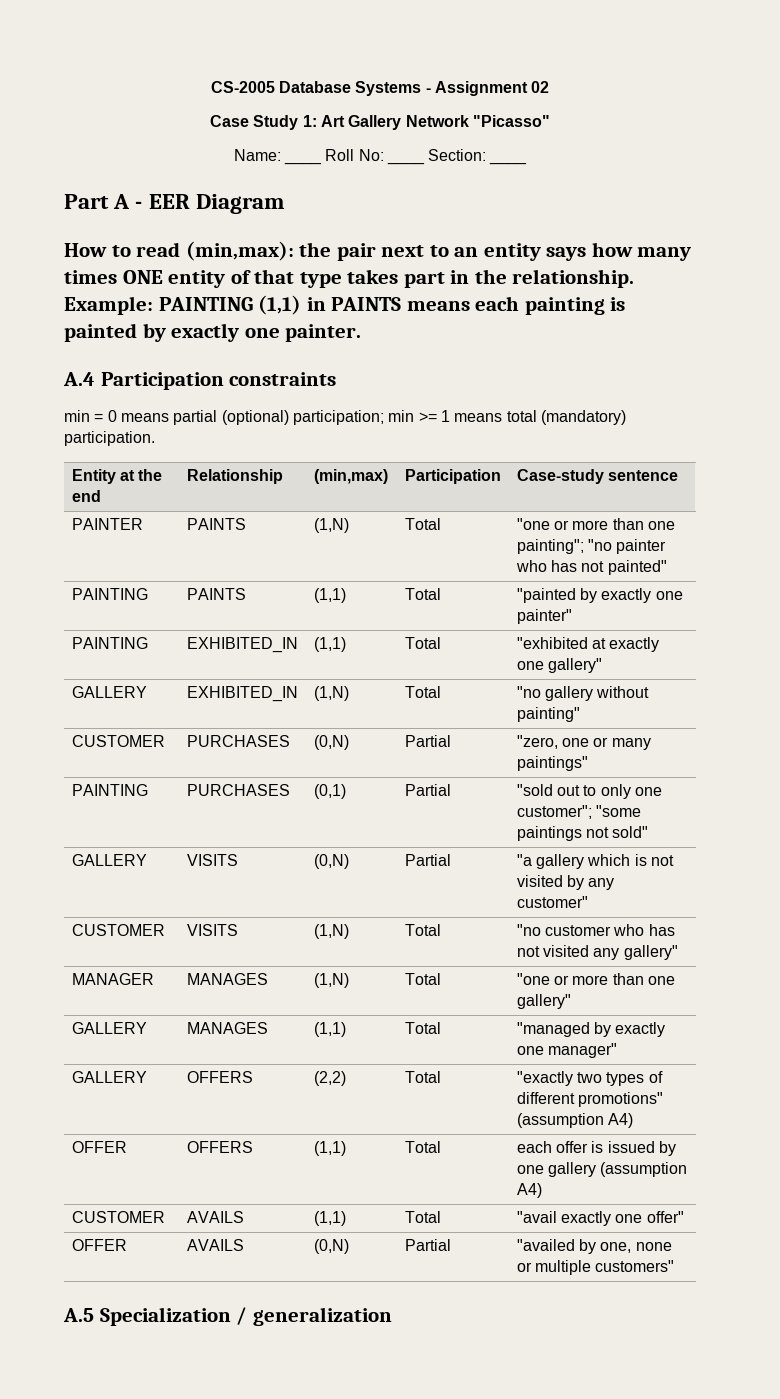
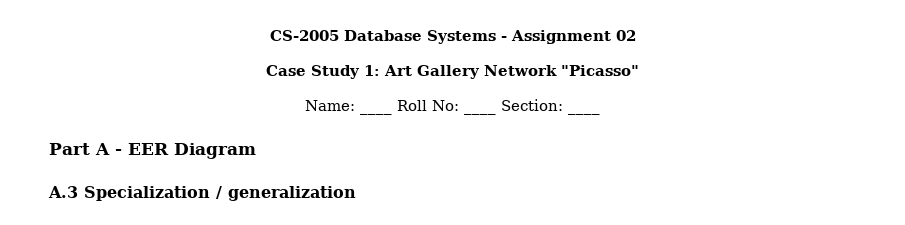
[64,241,692,261] [64,269,635,288] [64,295,626,315] [64,323,362,342] [63,372,337,390] [64,410,626,425] [64,431,155,446] [71,469,163,484] [71,490,101,502] [186,469,283,484] [313,469,388,484] [404,469,501,484] [516,469,679,484] [71,518,143,530] [186,518,246,530] [313,518,349,533] [404,518,441,530] [516,518,676,530] [516,539,667,554] [515,560,667,575] [71,588,148,600] [186,588,246,600] [313,588,346,603] [404,588,441,600] [516,588,683,603] [516,609,572,624] [71,637,148,649] [186,637,298,653] [313,637,346,652] [404,637,441,649] [516,637,660,652] [516,658,603,673] [71,686,147,698] [186,686,298,702] [313,686,349,701] [404,686,441,698] [516,686,650,701] [516,707,580,722] [71,735,165,747] [186,735,290,747] [313,735,349,750] [404,735,451,747] [516,735,651,750] [516,756,588,771] [71,784,148,796] [186,784,290,796] [313,784,346,799] [404,784,451,796] [516,784,663,799] [516,805,642,819] [516,826,649,841] [71,854,147,866] [186,854,238,866] [313,854,349,869] [404,854,451,866] [516,854,675,869] [516,875,615,890] [516,896,588,908] [71,924,165,936] [186,924,238,936] [313,924,349,939] [404,924,441,936] [516,924,675,936] [516,945,678,960] [71,973,154,985] [186,973,268,985] [313,973,349,988] [404,973,441,985] [516,973,676,985] [516,994,571,1009] [71,1022,147,1034] [186,1022,268,1034] [313,1022,346,1037] [404,1022,441,1034] [516,1022,666,1037] [516,1043,618,1058] [71,1071,147,1083] [186,1071,253,1083] [313,1071,346,1086] [404,1071,441,1083] [516,1071,663,1086] [516,1092,664,1107] [516,1113,634,1128] [71,1141,127,1153] [186,1141,253,1153] [313,1141,346,1156] [404,1141,441,1153] [516,1141,677,1156] [516,1162,688,1177] [516,1183,542,1198] [71,1211,165,1223] [186,1211,244,1223] [313,1211,346,1226] [404,1211,441,1223] [516,1211,684,1226] [71,1239,127,1251] [186,1239,244,1251] [313,1239,349,1254] [404,1239,451,1251] [516,1239,672,1254] [516,1260,675,1275] [63,1308,94,1322] How to read (min,max): the pair next to an entity says how many times ONE entity of that type takes part in the relationship. Example: PAINTING (1,1) in PAINTS means each painting is painted by exactly one painter. // A.4 Participation constraints // min = 0 means partial (optional) participation; min >= 1 means total (mandatory) participation. // Entity at the end | Relationship | (min,max) | Participation | Case-study sentence // PAINTER | PAINTS | (1,N) | Total | "one or more than one painting"; "no painter who has not painted" // PAINTING | PAINTS | (1,1) | Total | "painted by exactly one painter" // PAINTING | EXHIBITED_IN | (1,1) | Total | "exhibited at exactly one gallery" // GALLERY | EXHIBITED_IN | (1,N) | Total | "no gallery without painting" // CUSTOMER | PURCHASES | (0,N) | Partial | "zero, one or many paintings" // PAINTING | PURCHASES | (0,1) | Partial | "sold out to only one customer"; "some paintings not sold" // GALLERY | VISITS | (0,N) | Partial | "a gallery which is not visited by any customer" // CUSTOMER | VISITS | (1,N) | Total | "no customer who has not visited any gallery" // MANAGER | MANAGES | (1,N) | Total | "one or more than one gallery" // GALLERY | MANAGES | (1,1) | Total | "managed by exactly one manager" // GALLERY | OFFERS | (2,2) | Total | "exactly two types of different promotions" (assumption A4) // OFFER | OFFERS | (1,1) | Total | each offer is issued by one gallery (assumption A4) // CUSTOMER | AVAILS | (1,1) | Total | "avail exactly one offer" // OFFER | AVAILS | (0,N) | Partial | "availed by one, none or multiple customers" // A.5 -> [48,186,78,198] A.3

